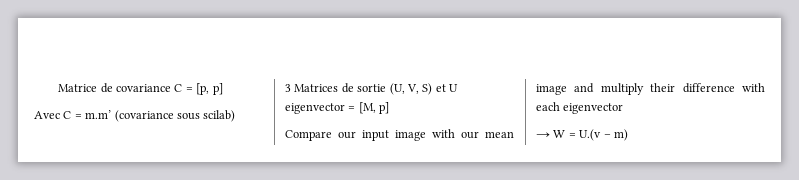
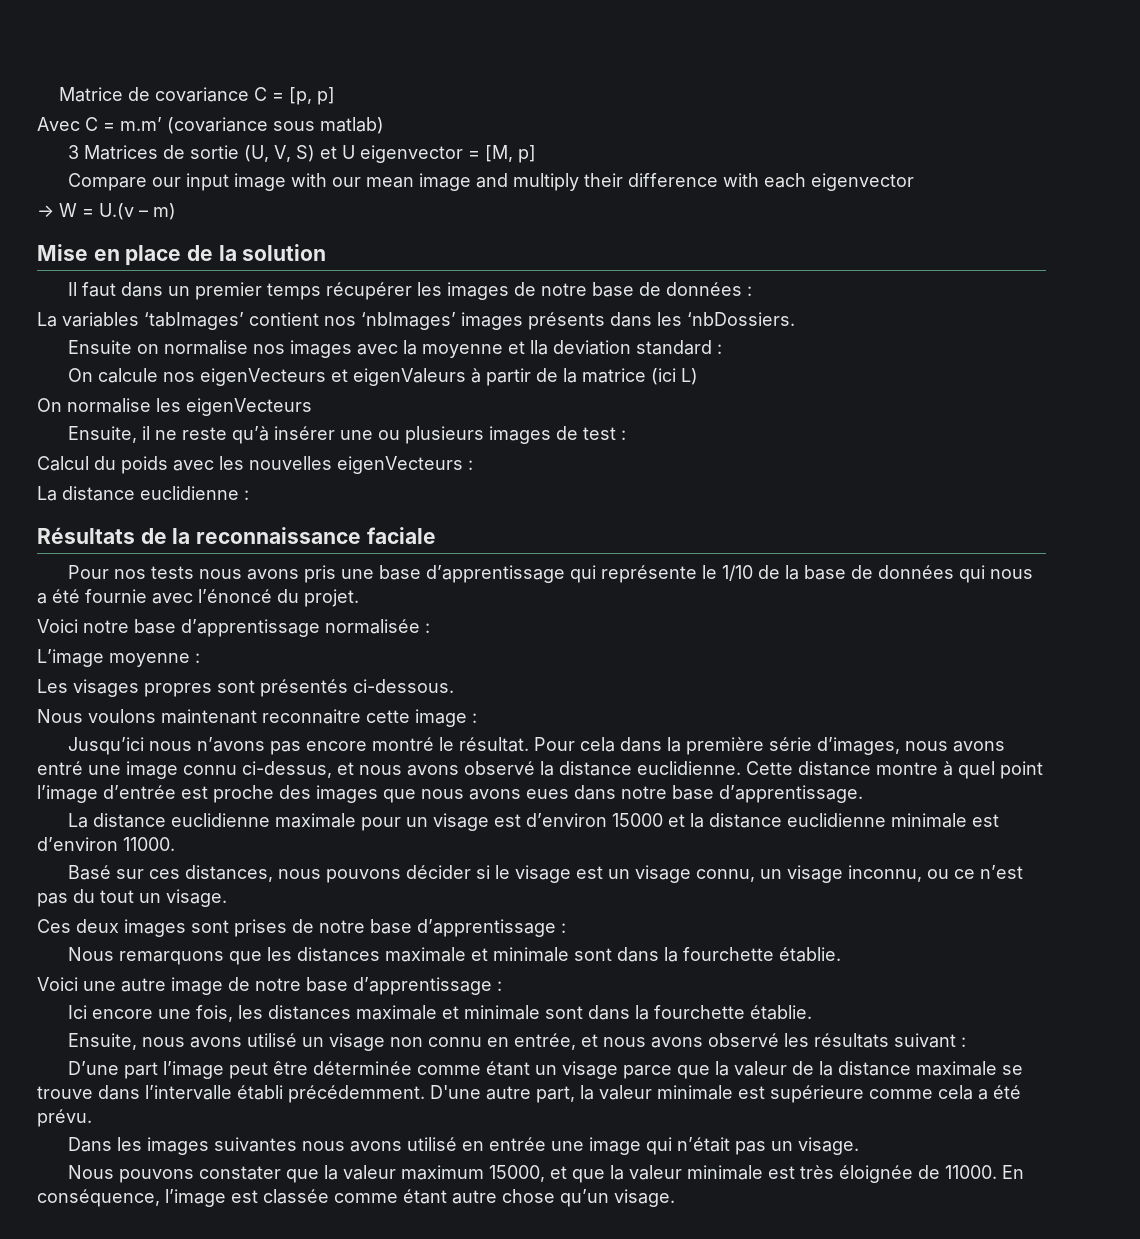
[203,110,236,122] scilab) -> [320,117,384,134] matlab)
(628, 135) none -> [37,244,327,266] [67,282,752,300] [37,312,795,330] [67,340,722,358] [67,368,698,386] [37,398,312,416] [67,426,626,444] [37,456,473,474] [37,486,249,501] [37,527,436,544] [67,565,1033,583] [37,589,359,607] [37,619,430,637] [37,649,200,667] [37,679,454,697] [37,709,477,727] [67,737,1005,755] [37,761,1043,779] [37,785,863,803] [67,813,999,831] [37,837,175,851] [67,865,1023,883] [37,889,227,907] [37,919,566,937] [67,947,841,965] [37,977,502,995] [67,1005,812,1022] [67,1033,966,1051] [67,1061,1023,1079] [37,1085,1021,1103] [37,1109,92,1127] [67,1137,859,1155] [67,1165,1024,1183] [37,1189,675,1207] // Mise en place de la solution // Il faut dans un premier temps récupérer les images de notre base de données : // La variables ‘tabImages’ contient nos ‘nbImages’ images présents dans les ‘nbDossiers. // Ensuite on normalise nos images avec la moyenne et lla deviation standard : // On calcule nos eigenVecteurs et eigenValeurs à partir de la matrice (ici L) // On normalise les eigenVecteurs // Ensuite, il ne reste qu’à insérer une ou plusieurs images de test : // Calcul du poids avec les nouvelles eigenVecteurs : // La distance euclidienne : // Résultats de la reconnaissance faciale // Pour nos tests nous avons pris une base d’apprentissage qui représente le 1/10 de la base de données qui nous a été fournie avec l’énoncé du projet. // Voici notre base d’apprentissage normalisée : // L’image moyenne : // Les visages propres sont présentés ci-dessous. // Nous voulons maintenant reconnaitre cette image : // Jusqu’ici nous n’avons pas encore montré le résultat. Pour cela dans la première série d’images, nous avons entré une image connu ci-dessus, et nous avons observé la distance euclidienne. Cette distance montre à quel point l’image d’entrée est proche des images que nous avons eues dans notre base d’apprentissage. // La distance euclidienne maximale pour un visage est d’environ 15000 et la distance euclidienne minimale est d’environ 11000. // Basé sur ces distances, nous pouvons décider si le visage est un visage connu, un visage inconnu, ou ce n’est pas du tout un visage. // Ces deux images sont prises de notre base d’apprentissage : // Nous remarquons que les distances maximale et minimale sont dans la fourchette établie. // Voici une autre image de notre base d’apprentissage : // Ici encore une fois, les distances maximale et minimale sont dans la fourchette établie. // Ensuite, nous avons utilisé un visage non connu en entrée, et nous avons observé les résultats suivant : // D’une part l’image peut être déterminée comme étant un visage parce que la valeur de la distance maximale se trouve dans l’intervalle établi précédemment. D'une autre part, la valeur minimale est supérieure comme cela a été prévu. // Dans les images suivantes nous avons utilisé en entrée une image qui n’était pas un visage. // Nous pouvons constater que la valeur maximum 15000, et que la valeur minimale est très éloignée de 11000. En conséquence, l’image est classée comme étant autre chose qu’un visage.

